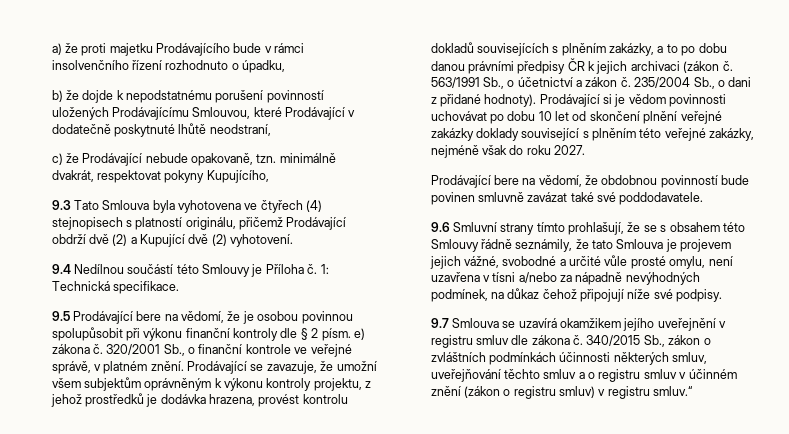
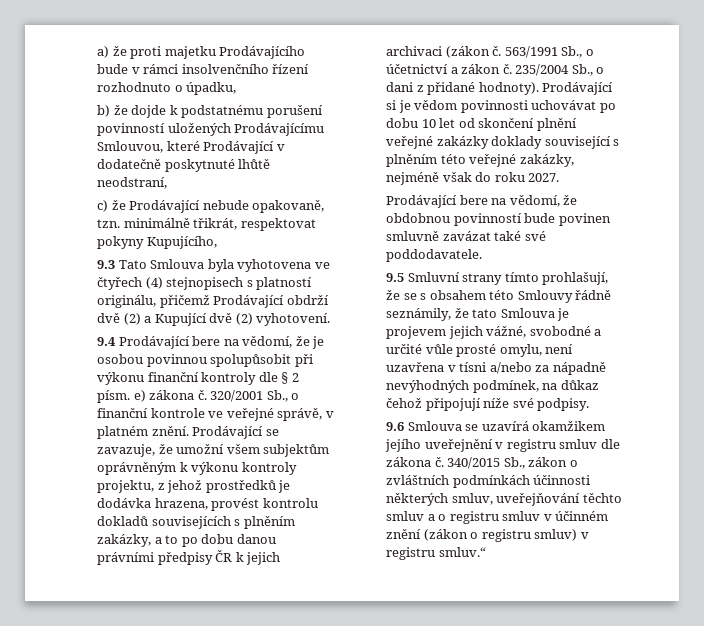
[125,90,212,103] nepodstatnému -> [181,105,264,118] podstatnému
[51,170,94,182] dvakrát, -> [193,218,238,230] třikrát,
[73,264,329,277] [51,281,179,294] [51,311,70,321] Nedílnou součástí této Smlouvy je Příloha č. 1: Technická specifikace. // 9.5 -> (117, 341) none
[430,222,450,232] 9.6 -> [386,273,405,282] 9.5
[430,318,449,328] 9.7 -> [386,422,405,431] 9.6

